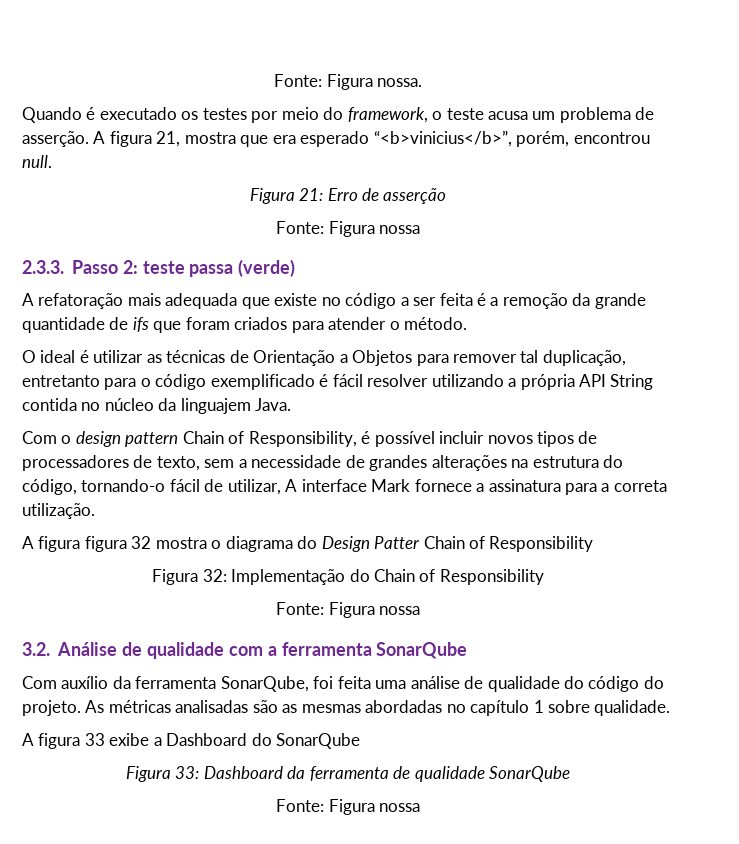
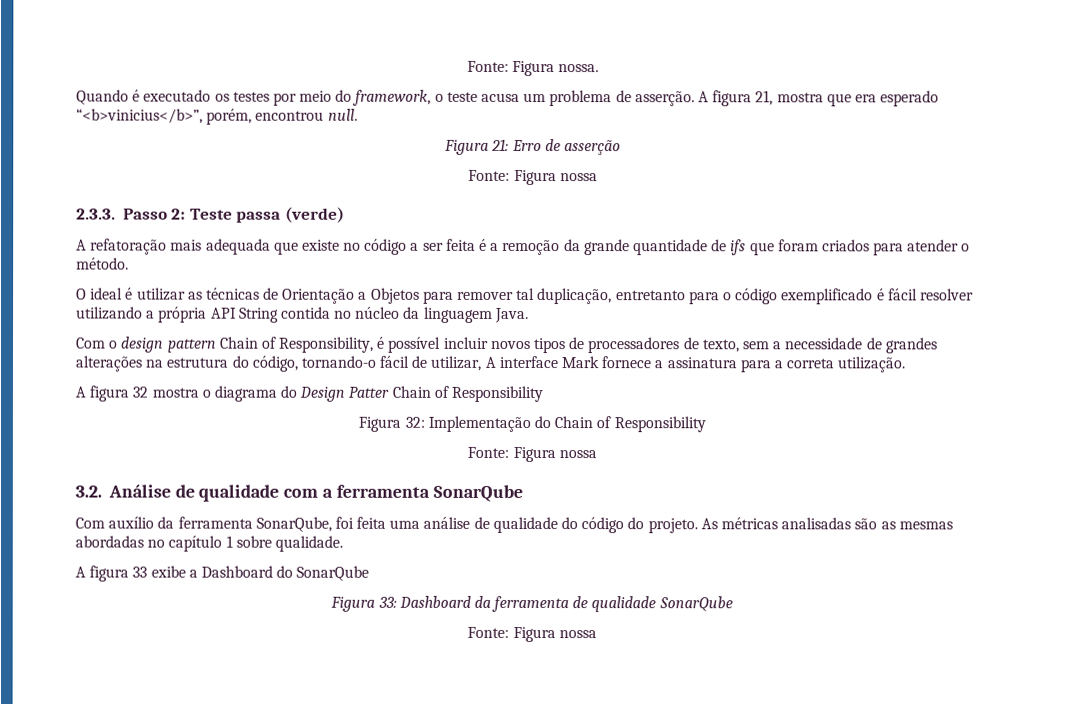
[142,261,185,274] teste -> [189,208,233,220] Teste
[180,398,251,414] linguajem -> [423,306,493,323] linguagem
[84,536,127,552] figura -> (130, 393) none

